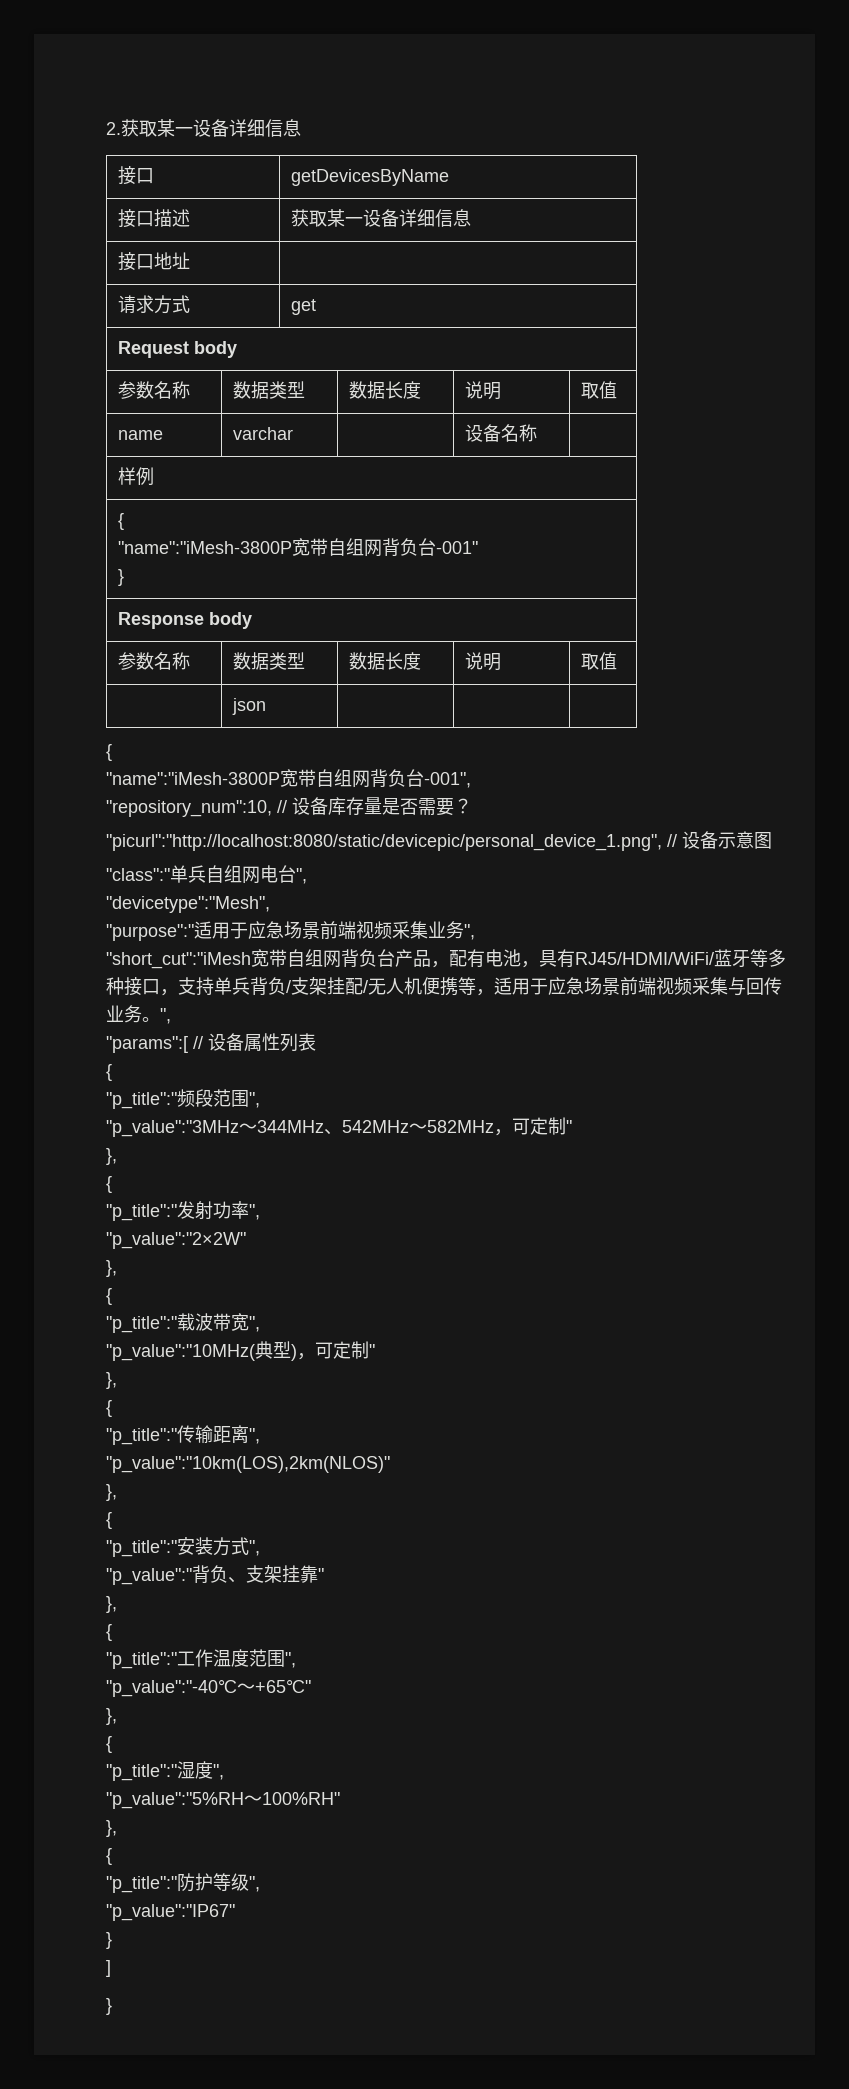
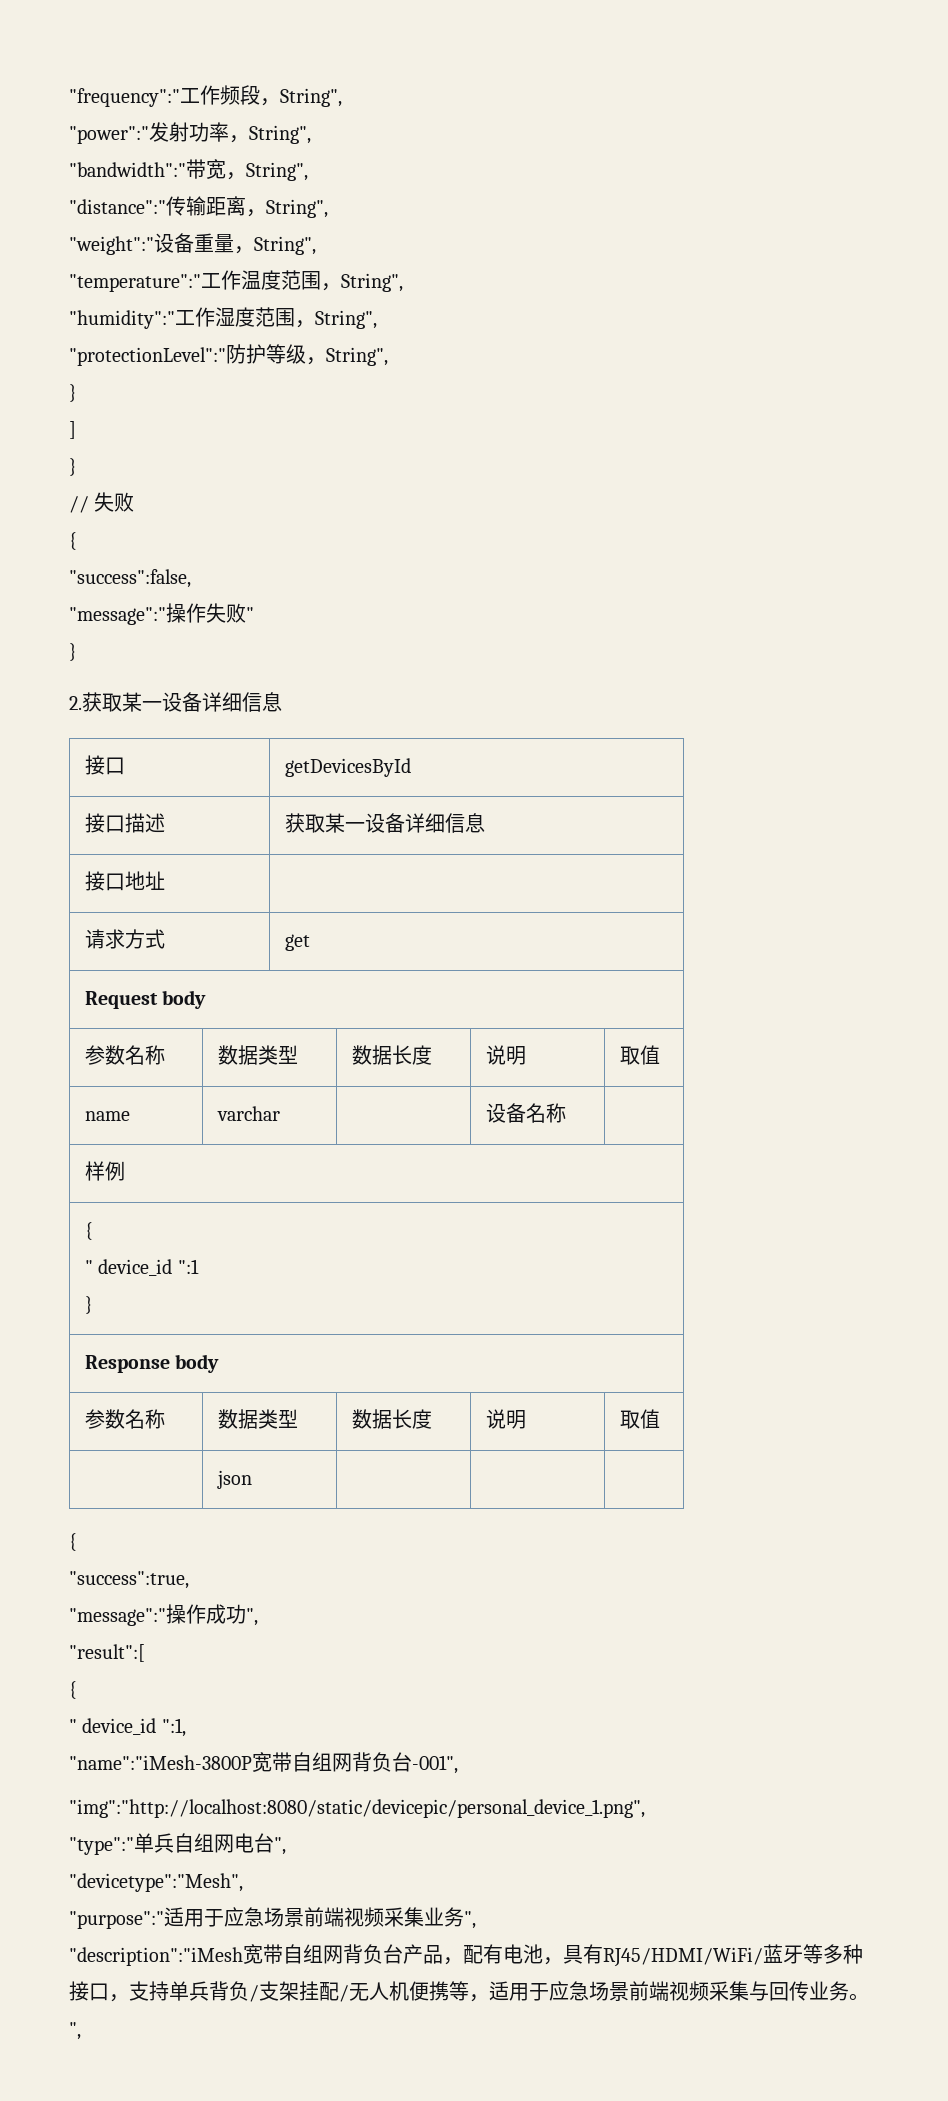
(106, 128) none -> [69,85,342,107] [69,122,311,144] [69,159,308,181] [69,196,328,218] [69,233,316,255] [69,270,403,292] [69,307,377,329] [69,344,388,366] [69,384,77,402] [69,421,76,439] [69,458,77,476] [69,492,135,513] [69,532,77,550] [69,569,191,588] [69,603,254,625] [69,643,77,661] "frequency":"工作频段，String", // "power":"发射功率，String", // "bandwidth":"带宽，String", // "distance":"传输距离，String", // "weight":"设备重量，String", // "temperature":"工作温度范围，String", // "humidity":"工作湿度范围，String", // "protectionLevel":"防护等级，String", // } // ] // } // // 失败 // { // "success":false, // "message":"操作失败" // } //
[290,169,449,186] getDevicesByName -> [284,758,411,777] getDevicesById
[117,538,478,557] "name":"iMesh-3800P宽带自组网背负台-001" -> [84,1259,199,1276] " device_id ":1
(112, 752) none -> [69,1571,189,1589] [69,1604,258,1626] [69,1644,145,1662] [69,1681,77,1699] [69,1718,186,1737] // "success":true, // "message":"操作成功", // "result":[ // { // " device_id ":1,
[106,797,472,817] [106,831,772,851] [106,868,170,881] "repository_num":10, // 设备库存量是否需要？ // "picurl":"http://localhost:8080/static/devicepic/personal_device_1.png", // 设备示意图 // "class":" -> [69,1799,645,1818] [69,1837,134,1855] "img":"http://localhost:8080/static/devicepic/personal_device_1.png", // "type":"
[106,952,251,969] "short_cut":"iMesh -> [69,1947,243,1966] "description":"iMesh
[106,1033,316,1053] [106,1064,112,1081] [106,1089,260,1109] [106,1117,572,1137] [106,1148,117,1165] [106,1176,112,1193] [106,1201,260,1221] [106,1232,246,1249] [106,1260,117,1277] [106,1288,112,1305] [106,1313,260,1333] [106,1341,375,1361] [106,1372,117,1389] [106,1400,112,1417] [106,1425,260,1445] [106,1456,390,1473] [106,1484,117,1501] [106,1512,112,1529] [106,1537,260,1557] [106,1565,324,1585] [106,1596,117,1613] [106,1624,112,1641] [106,1649,296,1669] [106,1679,311,1697] [106,1708,117,1725] [106,1736,112,1753] [106,1761,224,1781] [106,1792,340,1809] [106,1820,117,1837] [106,1848,112,1865] [106,1873,260,1893] [106,1904,235,1921] [106,1932,112,1949] [106,1960,111,1977] [106,1998,112,2015] // "params":[ // 设备属性列表 // { // "p_title":"频段范围", // "p_value":"3MHz～344MHz、542MHz～582MHz，可定制" // }, // { // "p_title":"发射功率", // "p_value":"2×2W" // }, // { // "p_title":"载波带宽", // "p_value":"10MHz(典型)，可定制" // }, // { // "p_title":"传输距离", // "p_value":"10km(LOS),2km(NLOS)" // }, // { // "p_title":"安装方式", // "p_value":"背负、支架挂靠" // }, // { // "p_title":"工作温度范围", // "p_value":"-40℃～+65℃" // }, // { // "p_title":"湿度", // "p_value":"5%RH～100%RH" // }, // { // "p_title":"防护等级", // "p_value":"IP67" // } // ] // } -> (81, 2031) none

